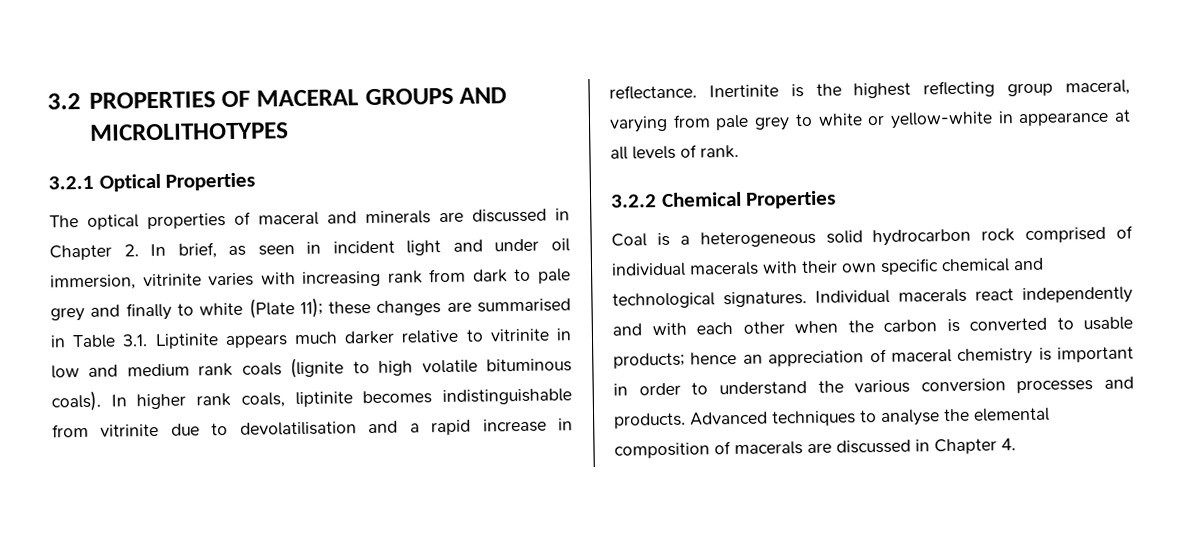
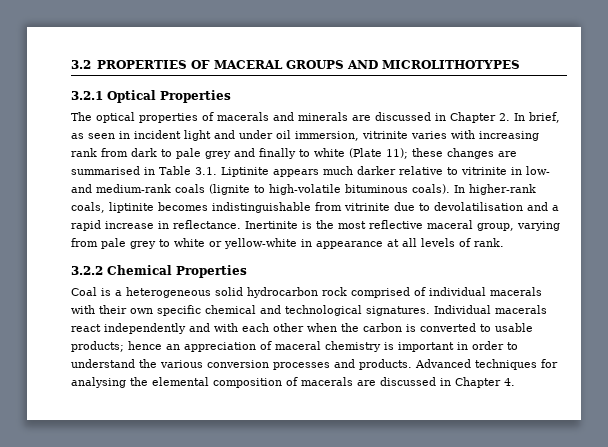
[258,211,319,226] maceral -> [217,112,269,121] macerals
[51,362,234,379] low and medium rank -> [526,166,550,175] [71,184,171,193] low- and medium-rank
[378,359,478,376] high volatile -> [269,184,341,195] high-volatile
[136,392,232,410] higher rank -> [469,184,536,195] higher-rank
[853,79,1130,99] highest reflecting group maceral, -> [338,220,514,231] most reflective maceral group,
[860,409,940,427] to analyse -> [541,359,558,368] [71,377,126,388] for analysing

